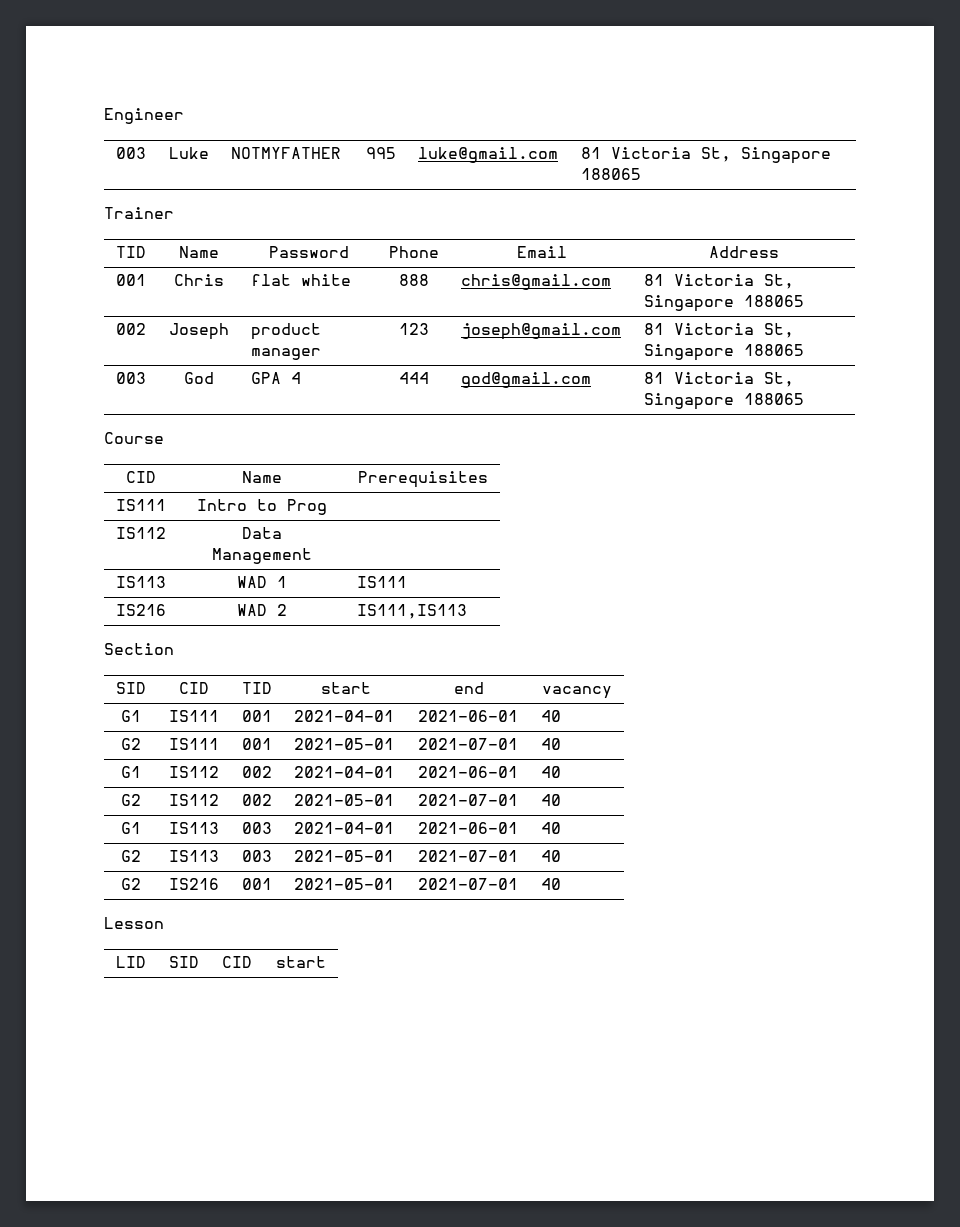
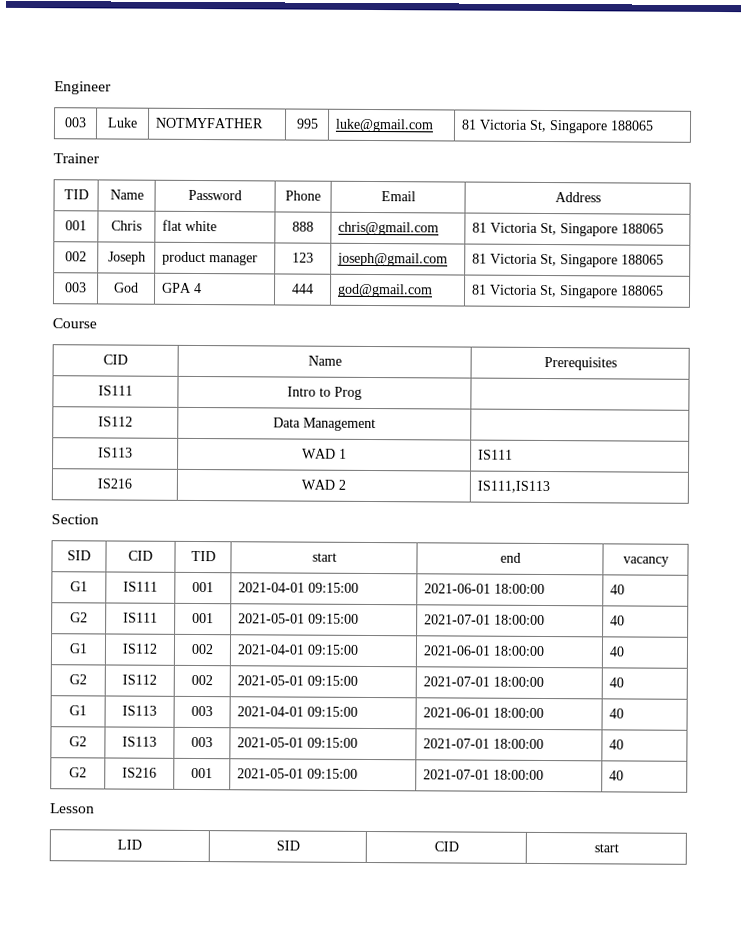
[418,710,519,722] | 2021-06-01 -> [308,582,360,593] [424,583,546,595] 09:15:00 | 2021-06-01 18:00:00
[418,738,519,750] | 2021-07-01 -> [308,613,360,624] [424,614,546,626] 09:15:00 | 2021-07-01 18:00:00
[418,766,519,778] | 2021-06-01 -> [307,644,359,655] [423,645,545,657] 09:15:00 | 2021-06-01 18:00:00
[418,794,519,806] | 2021-07-01 -> [307,675,359,686] [423,676,545,688] 09:15:00 | 2021-07-01 18:00:00
[418,822,519,834] | 2021-06-01 -> [307,706,359,717] [423,707,545,719] 09:15:00 | 2021-06-01 18:00:00
[418,850,519,862] | 2021-07-01 -> [307,737,359,748] [423,738,545,750] 09:15:00 | 2021-07-01 18:00:00
[418,878,519,890] | 2021-07-01 -> [307,768,359,779] [423,769,545,781] 09:15:00 | 2021-07-01 18:00:00

